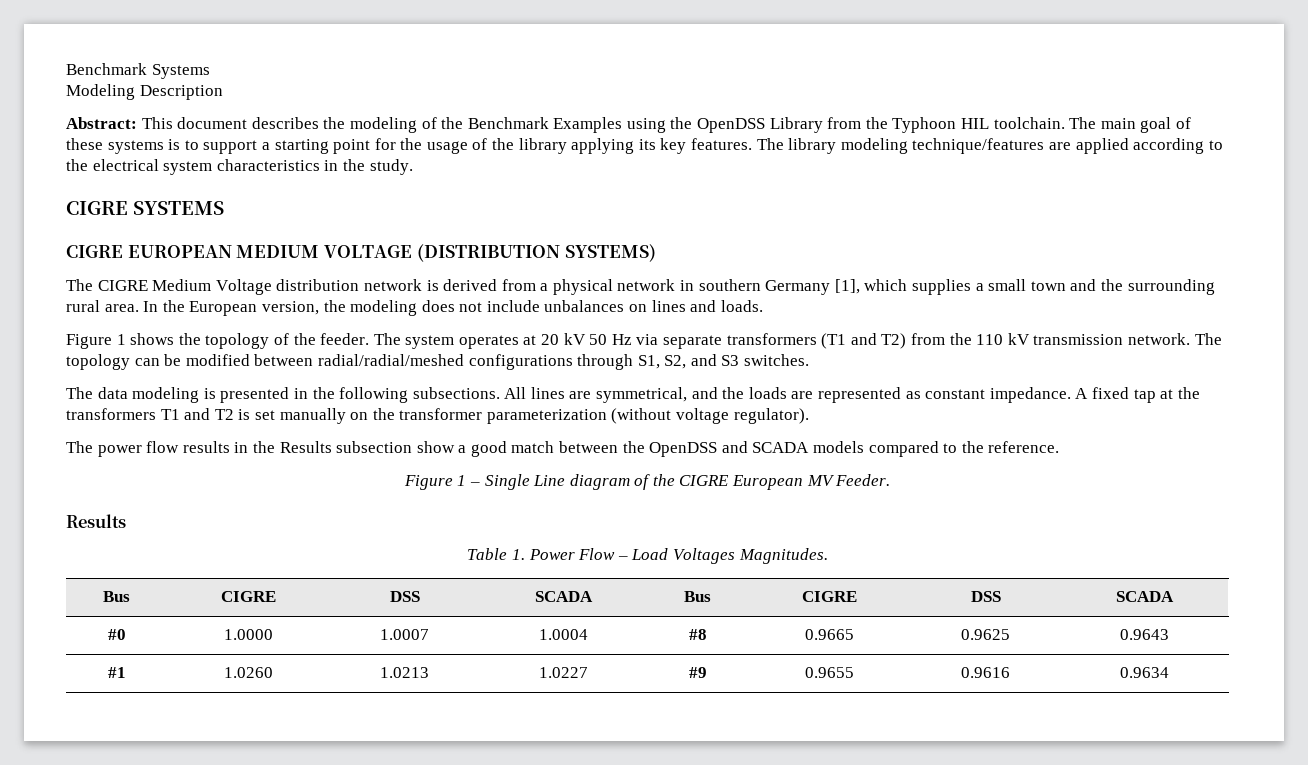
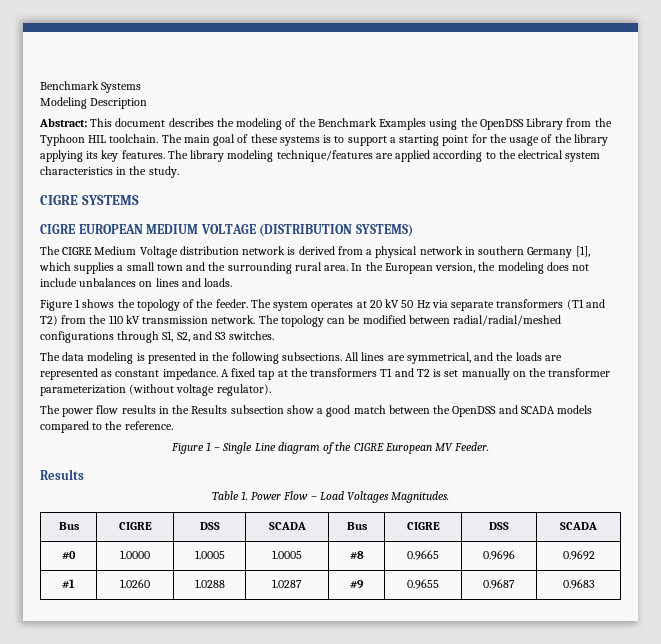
[380,629,429,640] [539,629,588,640] 1.0007 | 1.0004 -> [194,550,225,559] [272,550,302,559] 1.0005 | 1.0005
[961,629,1010,640] [1120,629,1169,640] 0.9625 | 0.9643 -> [483,550,515,560] [562,550,595,560] 0.9696 | 0.9692
[380,667,429,678] [539,667,588,678] 1.0213 | 1.0227 -> [194,579,225,588] [272,579,302,588] 1.0288 | 1.0287
[961,667,1010,678] [1120,667,1169,678] 0.9616 | 0.9634 -> [483,579,515,589] [562,579,595,589] 0.9687 | 0.9683

